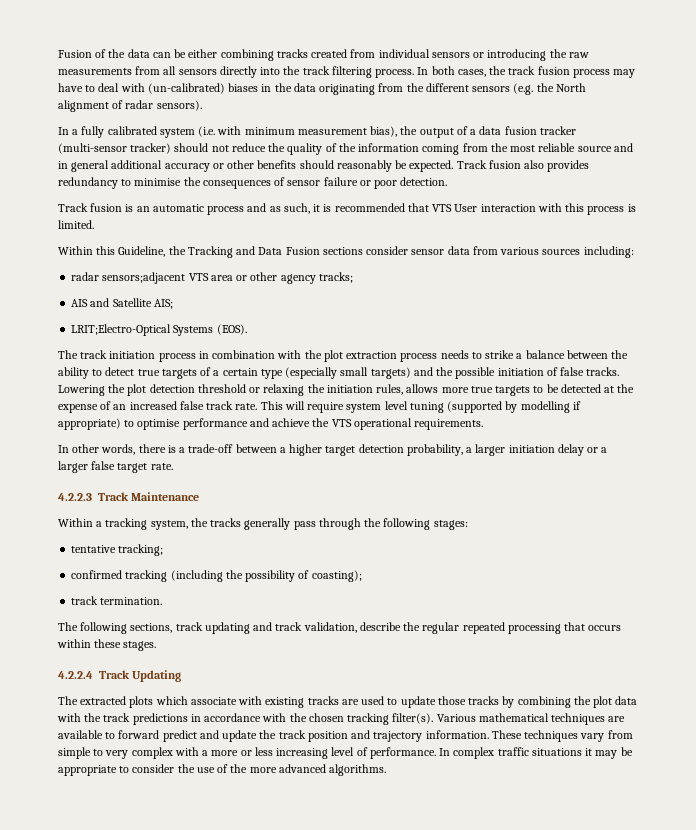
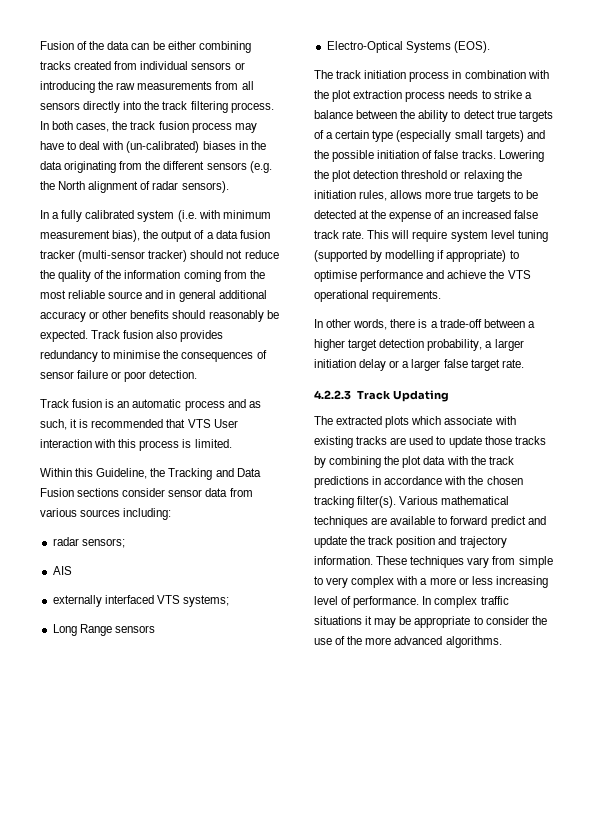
[102,272,353,284] [71,298,173,309] [71,324,172,336] sensors;adjacent VTS area or other agency tracks; // AIS and Satellite AIS; // LRIT;Electro-Optical -> [81,538,125,548] [52,566,72,575] [52,595,229,607] [52,624,155,636] [326,41,403,53] sensors; // AIS // externally interfaced VTS systems; // Long Range sensors // Electro-Optical
[131,492,200,501] [58,518,468,530] [71,544,164,556] [71,570,362,582] [71,596,163,605] [58,622,622,634] [57,639,157,651] [58,670,130,679] Maintenance // Within a tracking system, the tracks generally pass through the following stages: // tentative tracking; // confirmed tracking (including the possibility of coasting); // track termination. // The following sections, track updating and track validation, describe the regular repeated processing that occurs within these stages. // 4.2.2.4 Track -> (391, 395) none

